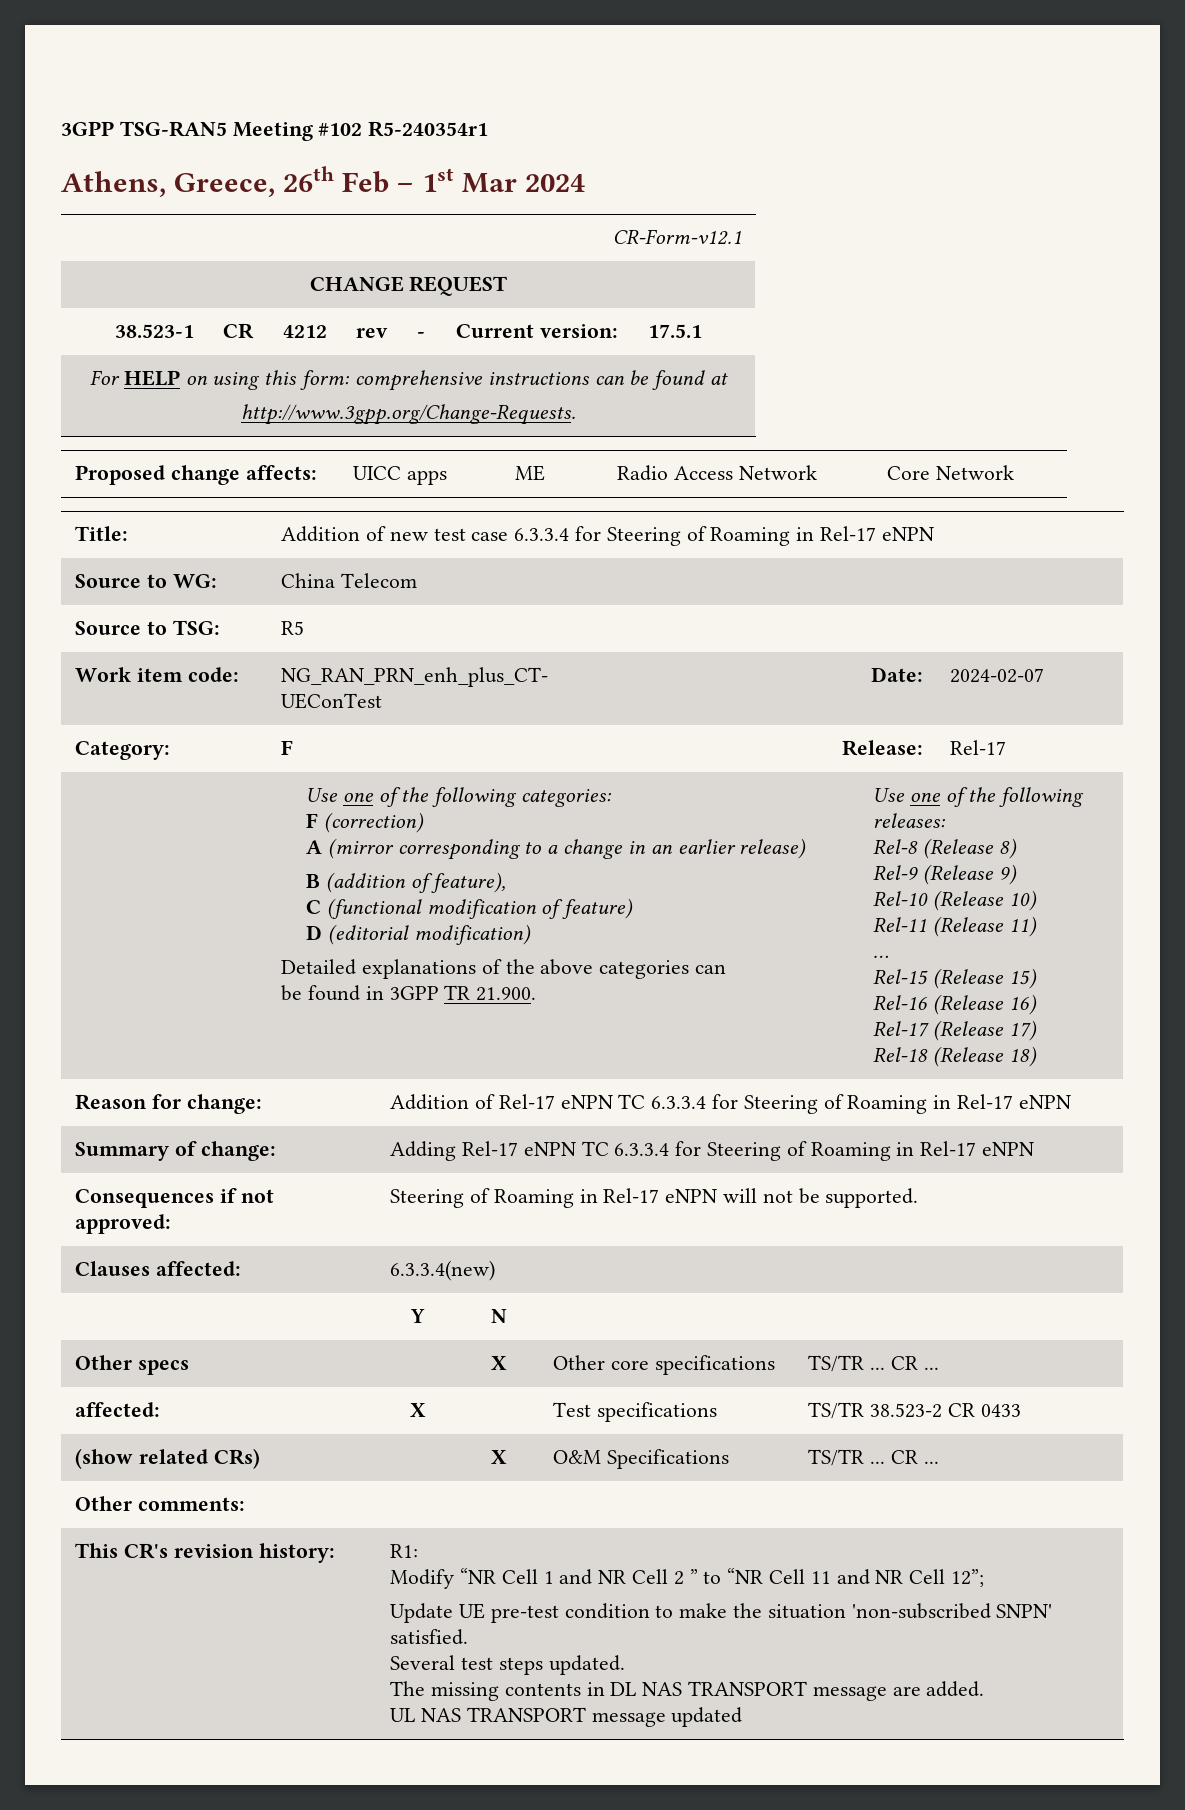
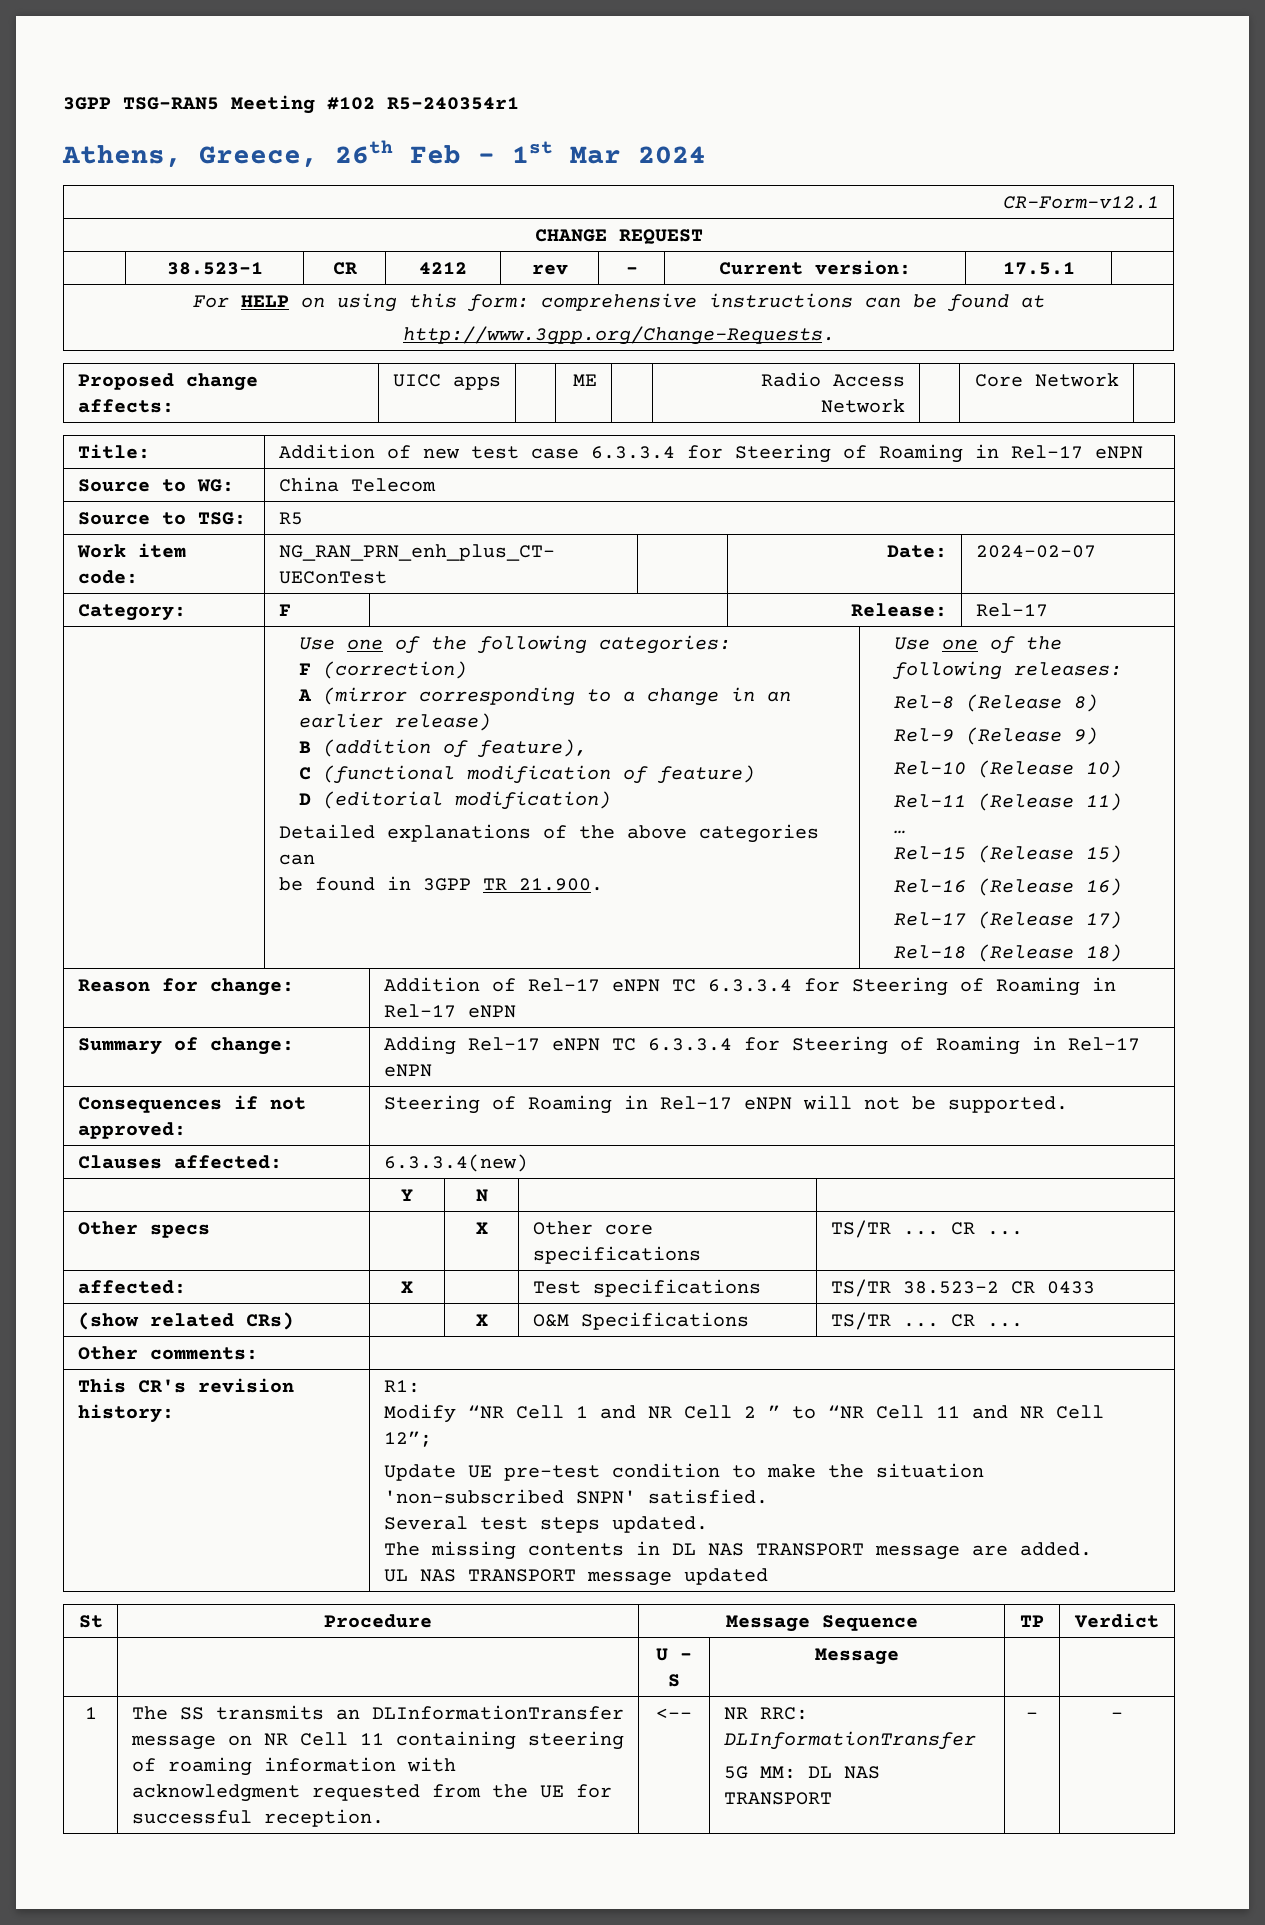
(743, 1717) none -> [78,1615,103,1628] [324,1614,432,1628] [725,1615,918,1632] [1020,1615,1044,1627] [1074,1613,1159,1628] [656,1648,692,1661] [668,1674,680,1687] [815,1648,899,1665] [84,1707,97,1719] [131,1705,624,1720] [130,1731,624,1750] [131,1757,456,1776] [131,1784,612,1802] [131,1809,384,1827] [656,1708,692,1719] [723,1707,808,1720] [723,1731,976,1750] [723,1766,880,1779] [723,1792,832,1805] [1026,1712,1038,1719] [1111,1712,1123,1719] // St | Procedure | Message Sequence | TP | Verdict // | | U - S | Message | | // 1 | The SS transmits an DLInformationTransfer message on NR Cell 11 containing steering of roaming information with acknowledgment requested from the UE for successful reception. | <-- | NR RRC: DLInformationTransfer // 5G MM: DL NAS TRANSPORT | - | -

